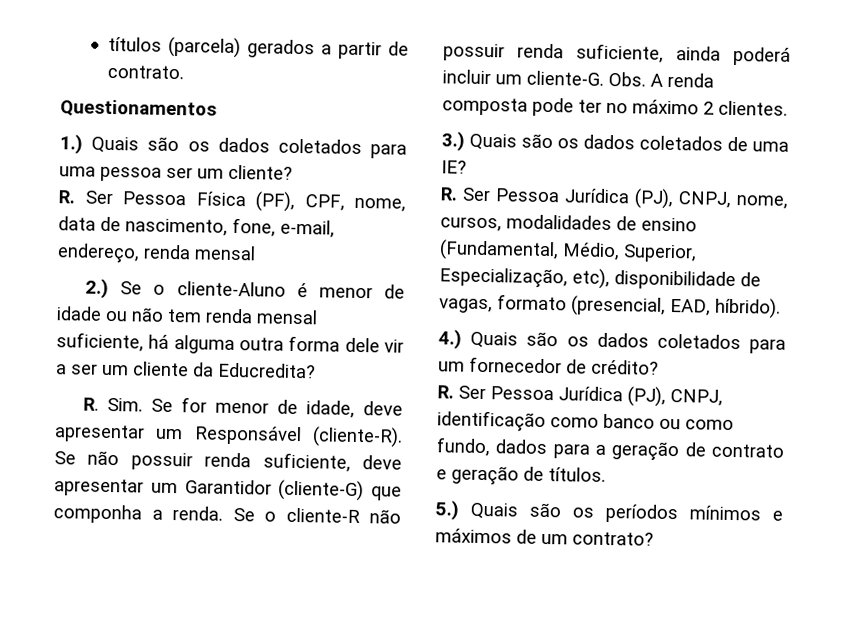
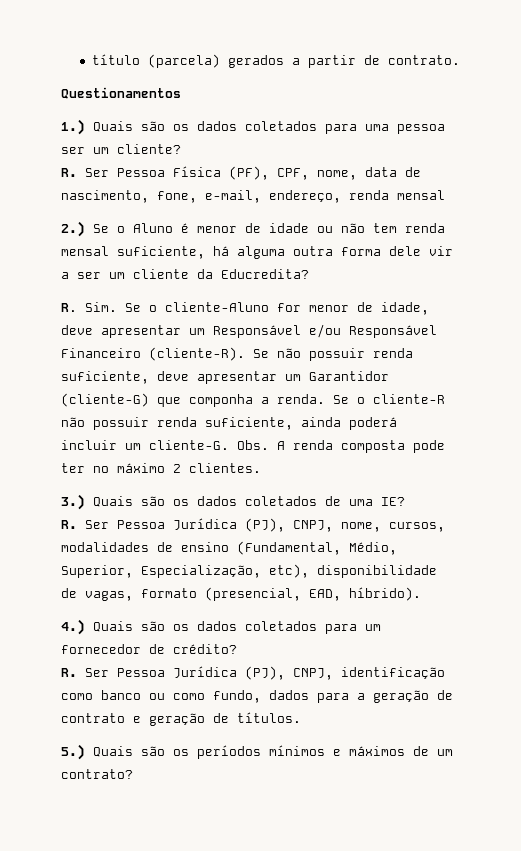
[107,36,162,52] títulos -> [91,54,140,65] título
[176,281,286,297] cliente-Aluno -> [133,223,173,233] Aluno
(174, 405) none -> [149,302,269,312] o cliente-Aluno
(302, 435) none -> [309,324,437,338] [61,348,141,358] e/ou Responsável Financeiro

